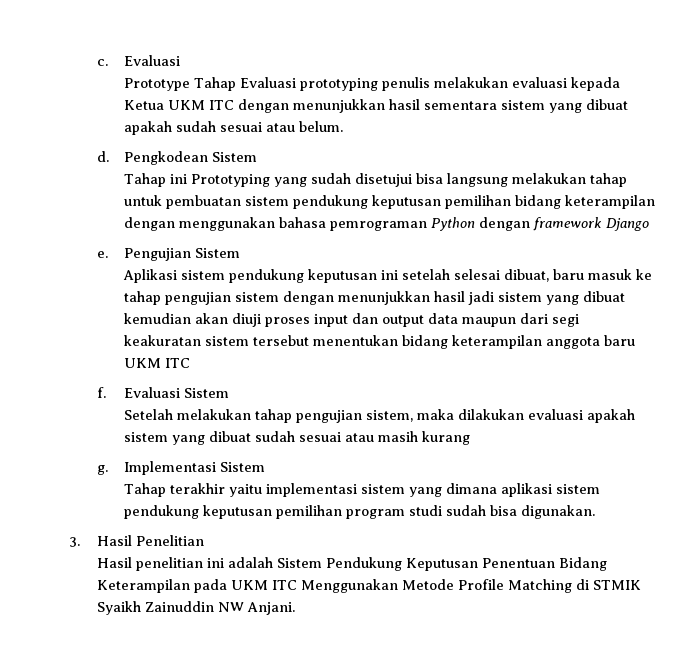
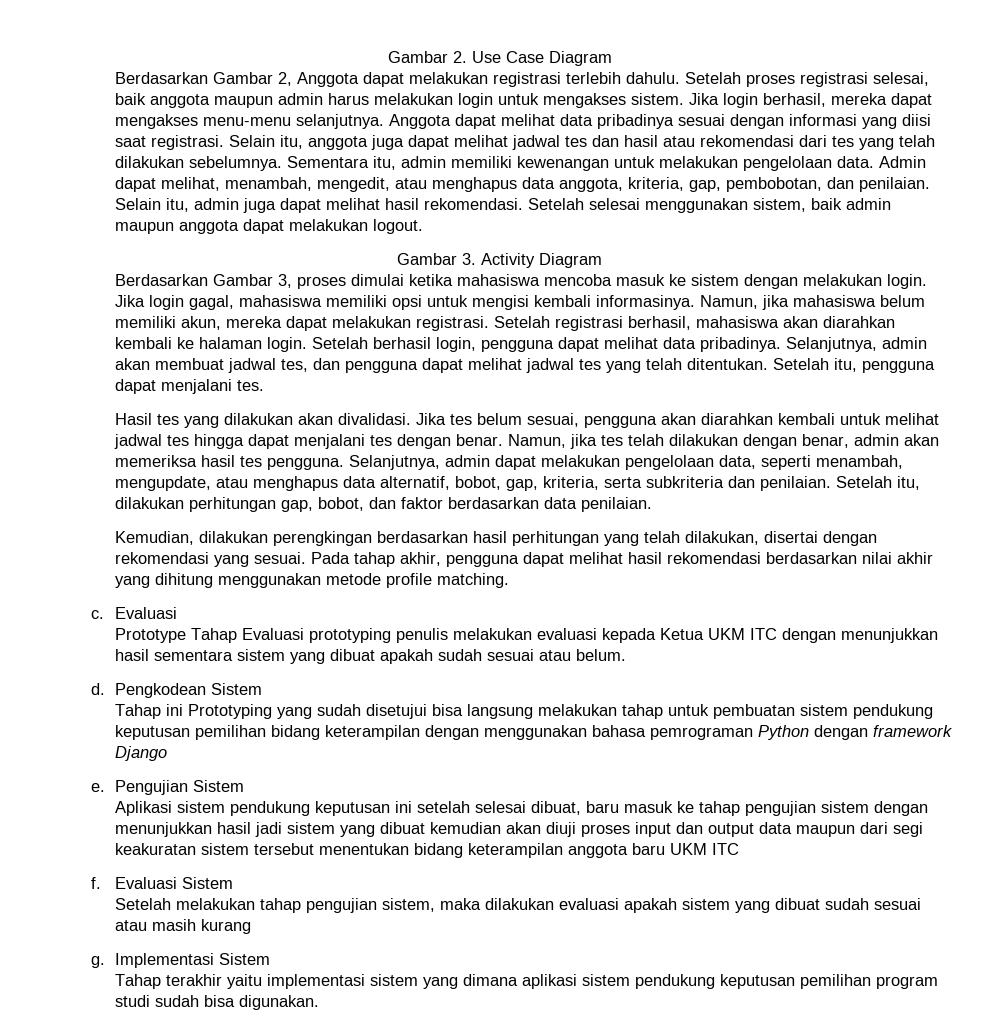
(96, 62) none -> [387,51,612,66] [114,72,929,87] [114,93,932,108] [114,114,931,129] [114,135,935,150] [114,156,926,171] [114,177,930,192] [114,198,891,213] [114,219,423,234] [397,253,602,268] [114,274,927,289] [114,295,925,310] [114,316,895,331] [114,337,927,352] [114,358,935,373] [114,379,264,394] [114,413,939,428] [113,434,939,449] [114,455,903,470] [114,476,920,491] [114,497,652,512] [114,531,877,546] [114,552,933,567] [114,573,509,588] Gambar 2. Use Case Diagram // Berdasarkan Gambar 2, Anggota dapat melakukan registrasi terlebih dahulu. Setelah proses registrasi selesai, baik anggota maupun admin harus melakukan login untuk mengakses sistem. Jika login berhasil, mereka dapat mengakses menu-menu selanjutnya. Anggota dapat melihat data pribadinya sesuai dengan informasi yang diisi saat registrasi. Selain itu, anggota juga dapat melihat jadwal tes dan hasil atau rekomendasi dari tes yang telah dilakukan sebelumnya. Sementara itu, admin memiliki kewenangan untuk melakukan pengelolaan data. Admin dapat melihat, menambah, mengedit, atau menghapus data anggota, kriteria, gap, pembobotan, dan penilaian. Selain itu, admin juga dapat melihat hasil rekomendasi. Setelah selesai menggunakan sistem, baik admin maupun anggota dapat melakukan logout. // Gambar 3. Activity Diagram // Berdasarkan Gambar 3, proses dimulai ketika mahasiswa mencoba masuk ke sistem dengan melakukan login. Jika login gagal, mahasiswa memiliki opsi untuk mengisi kembali informasinya. Namun, jika mahasiswa belum memiliki akun, mereka dapat melakukan registrasi. Setelah registrasi berhasil, mahasiswa akan diarahkan kembali ke halaman login. Setelah berhasil login, pengguna dapat melihat data pribadinya. Selanjutnya, admin akan membuat jadwal tes, dan pengguna dapat melihat jadwal tes yang telah ditentukan. Setelah itu, pengguna dapat menjalani tes. // Hasil tes yang dilakukan akan divalidasi. Jika tes belum sesuai, pengguna akan diarahkan kembali untuk melihat jadwal tes hingga dapat menjalani tes dengan benar. Namun, jika tes telah dilakukan dengan benar, admin akan memeriksa hasil tes pengguna. Selanjutnya, admin dapat melakukan pengelolaan data, seperti menambah, mengupdate, atau menghapus data alternatif, bobot, gap, kriteria, serta subkriteria dan penilaian. Setelah itu, dilakukan perhitungan gap, bobot, dan faktor berdasarkan data penilaian. // Kemudian, dilakukan perengkingan berdasarkan hasil perhitungan yang telah dilakukan, disertai dengan rekomendasi yang sesuai. Pada tahap akhir, pengguna dapat melihat hasil rekomendasi berdasarkan nilai akhir yang dihitung menggunakan metode profile matching. //
[69,535,204,547] [96,557,607,571] [96,579,641,593] [96,601,295,615] // 3. Hasil Penelitian // Hasil penelitian ini adalah Sistem Pendukung Keputusan Penentuan Bidang Keterampilan pada UKM ITC Menggunakan Metode Profile Matching di STMIK Syaikh Zainuddin NW Anjani. -> (319, 1002) none

